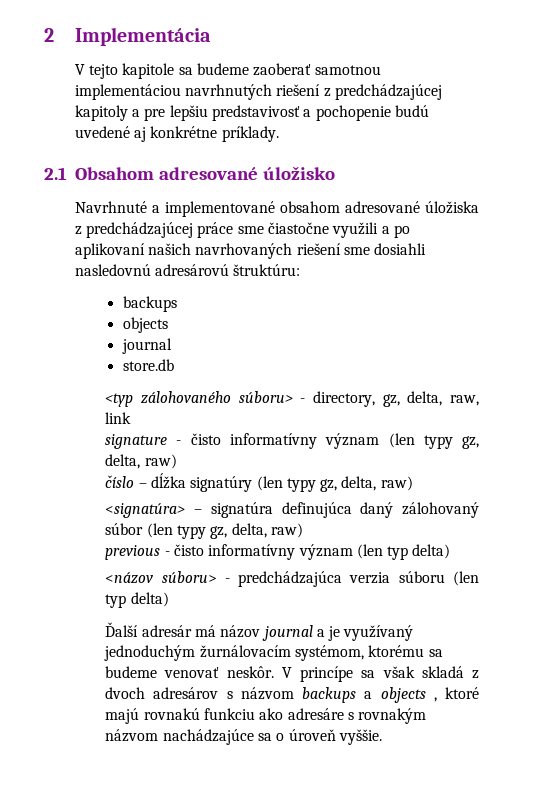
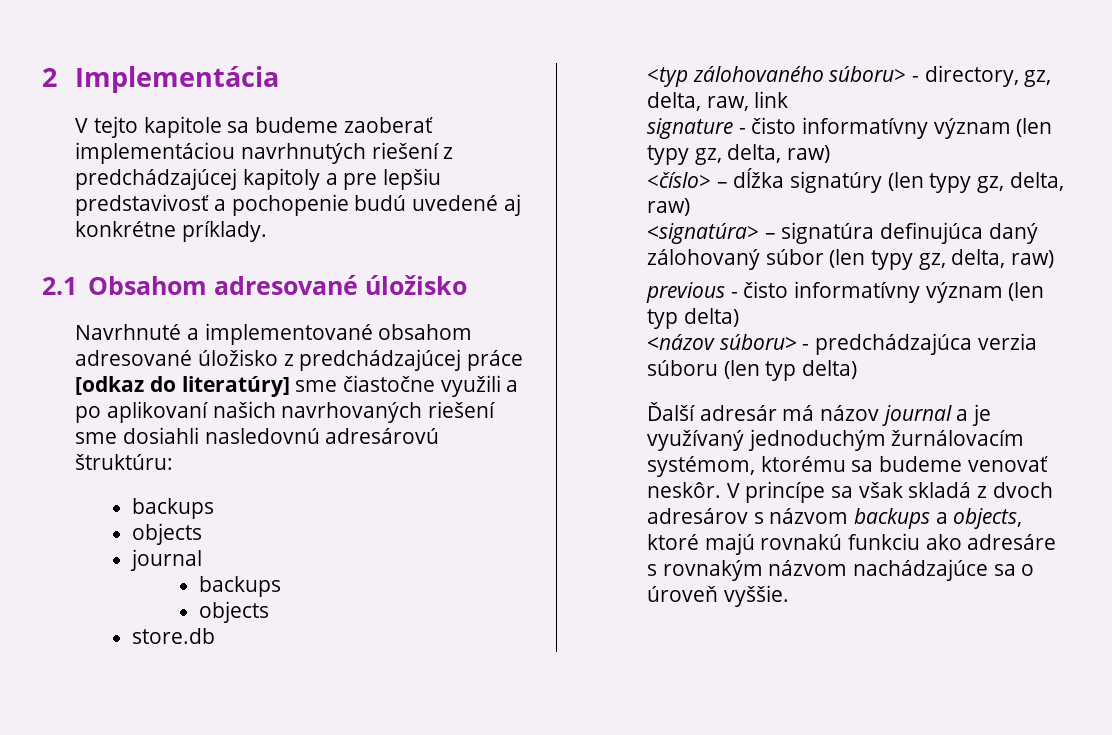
[314,65,381,75] samotnou -> (433, 125) none
[425,201,479,214] úložiska -> [198,349,279,366] úložisko
(234, 230) none -> [75,376,290,397] [odkaz do literatúry]
(172, 346) none -> [198,576,281,597] [198,601,269,623] // backups // objects
[105,475,135,488] číslo -> [646,172,711,188] <číslo>
[380,687,437,703] objects , -> [953,508,1023,529] objects,

